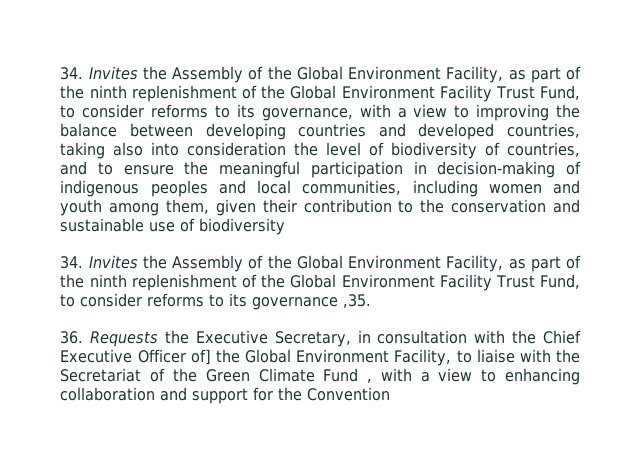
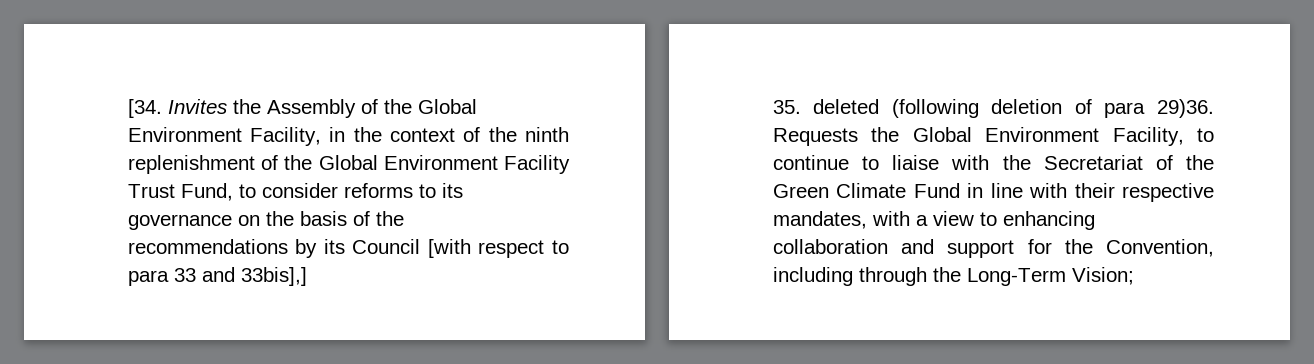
[60,66,581,83] [60,85,581,102] [60,104,580,121] [60,123,580,140] [60,142,580,159] [60,161,581,178] [60,180,580,197] [60,199,580,216] [60,218,286,235] [60,255,561,272] 34. Invites the Assembly of the Global Environment Facility, as part of the ninth replenishment of the Global Environment Facility Trust Fund, to consider reforms to its governance, with a view to improving the balance between developing countries and developed countries, taking also into consideration the level of biodiversity of countries, and to ensure the meaningful participation in decision-making of indigenous peoples and local communities, including women and youth among them, given their contribution to the conservation and sustainable use of biodiversity // 34. Invites the Assembly of the Global Environment Facility, as part -> [127,99,477,118] [127,127,456,146] [34. Invites the Assembly of the Global Environment Facility, in the context
[343,294,372,308] [60,330,581,347] [60,349,211,365] ,35. // 36. Requests the Executive Secretary, in consultation with the Chief Executive Officer of] -> [237,211,404,226] [127,239,569,258] [127,267,307,286] [772,99,1214,118] [772,128,858,146] on the basis of the recommendations by its Council [with respect to para 33 and 33bis],] // 35. deleted (following deletion of para 29)36. Requests
(472, 356) none -> [772,155,879,170] continue to
[367,379,373,383] , -> [967,183,1214,202] [772,211,867,229] in line with their respective mandates,
[307,387,391,401] Convention -> [1106,239,1214,257] [772,267,1134,286] Convention, including through the Long-Term Vision;

